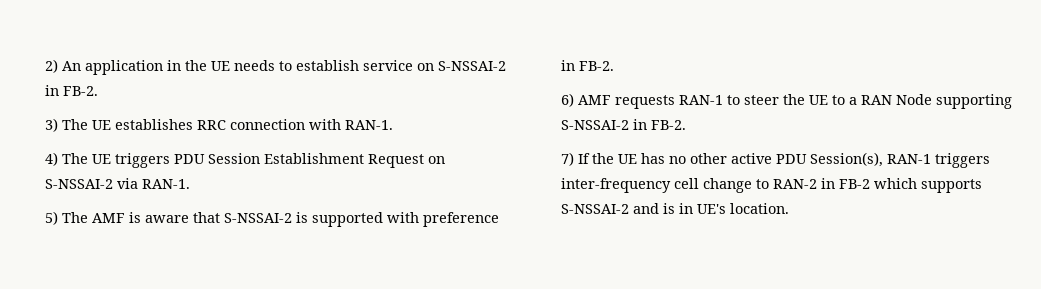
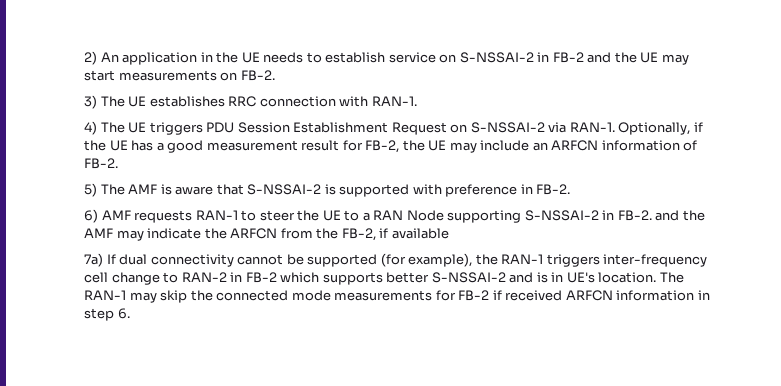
(59, 90) none -> [552,52,689,65] [84,70,238,81] FB-2 and the UE may start measurements on
(190, 184) none -> [618,122,703,135] [84,140,698,153] [84,158,119,169] Optionally, if the UE has a good measurement result for FB-2, the UE may include an ARFCN information of FB-2.
[560,152,883,167] // 7) If the UE has no other active PDU Session(s), -> [655,210,705,221] [84,228,449,241] [84,253,498,267] and the AMF may indicate the ARFCN from the FB-2, if available // 7a) If dual connectivity cannot be supported (for example), the
(982, 186) none -> [386,272,430,283] better
(789, 208) none -> [659,272,684,283] [84,290,710,303] [84,308,130,321] The RAN-1 may skip the connected mode measurements for FB-2 if received ARFCN information in step 6.

